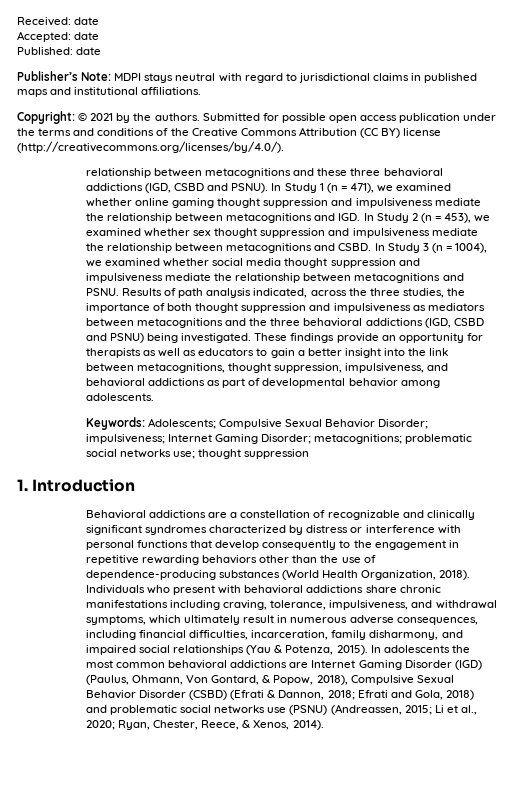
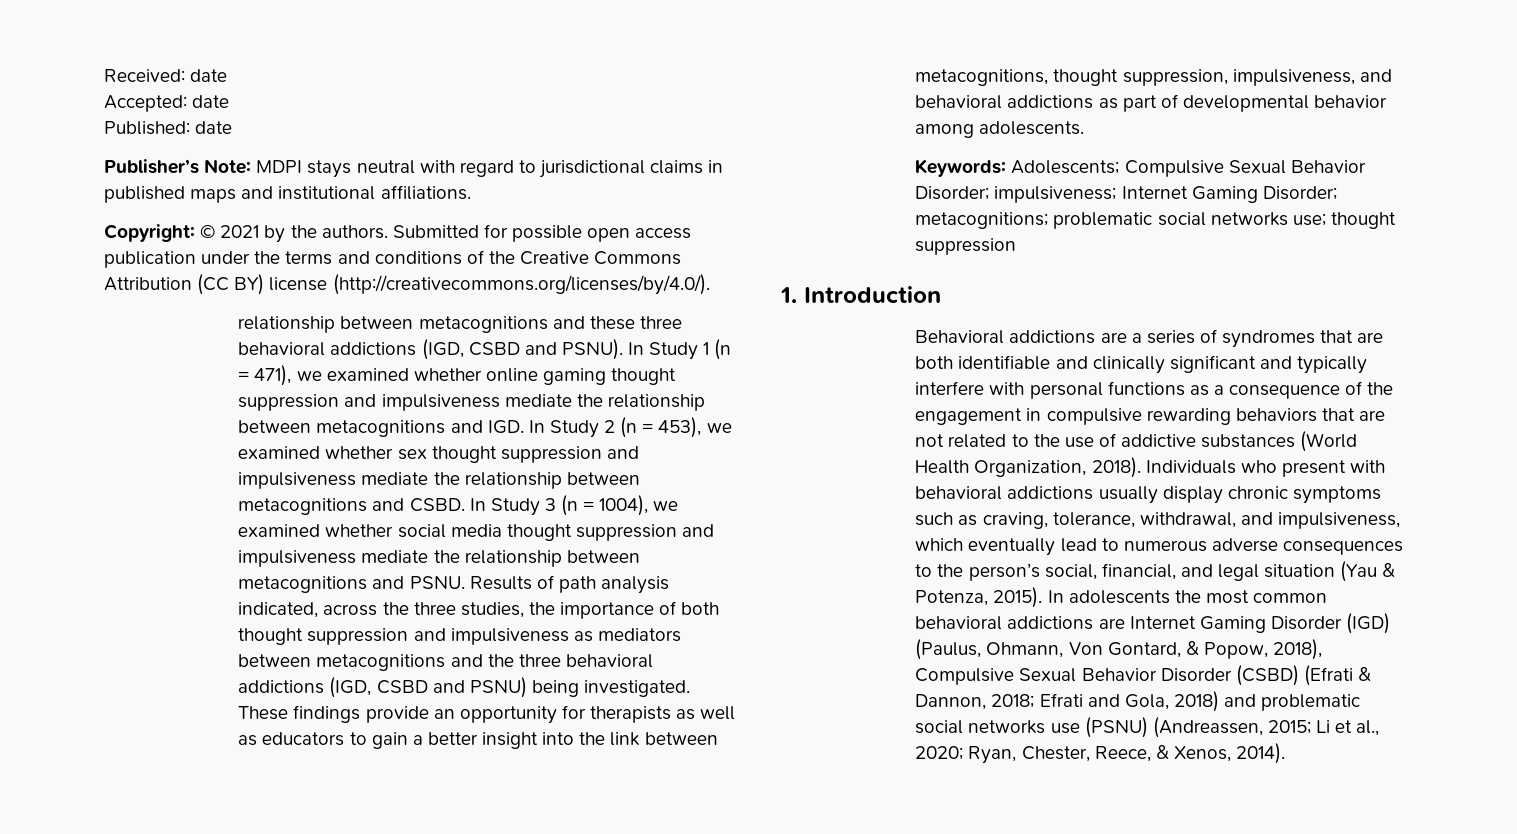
[240,510,475,520] [85,525,461,535] [85,540,351,550] constellation of recognizable and clinically significant syndromes characterized by distress or interference with personal functions that develop consequently to -> [1146,329,1384,348] [915,355,1368,374] [915,381,1363,399] series of syndromes that are both identifiable and clinically significant and typically interfere with personal functions as a consequence of
[85,555,139,565] repetitive -> [1046,408,1142,425] compulsive
[259,555,318,563] other than -> [1321,408,1386,421] [915,434,1029,448] that are not related to
[85,570,216,580] dependence-producing -> [1121,434,1197,447] addictive
[365,585,441,593] [85,600,497,610] [85,615,478,625] [85,630,463,640] [85,645,245,655] share chronic manifestations including craving, tolerance, impulsiveness, and withdrawal symptoms, which ultimately result in numerous adverse consequences, including financial difficulties, incarceration, family disharmony, and impaired social relationships -> [1098,486,1381,504] [915,512,1401,529] [915,538,1404,556] [915,563,1336,581] usually display chronic symptoms such as craving, tolerance, withdrawal, and impulsiveness, which eventually lead to numerous adverse consequences to the person’s social, financial, and legal situation

